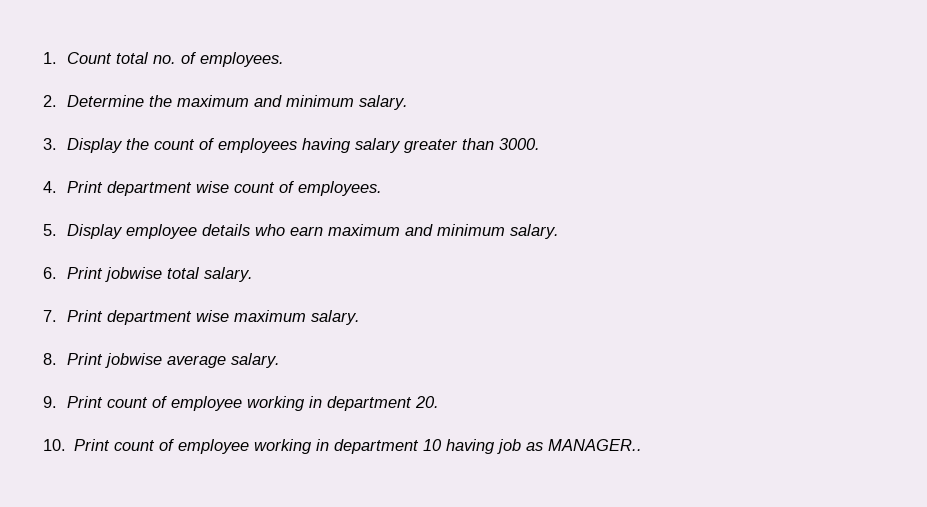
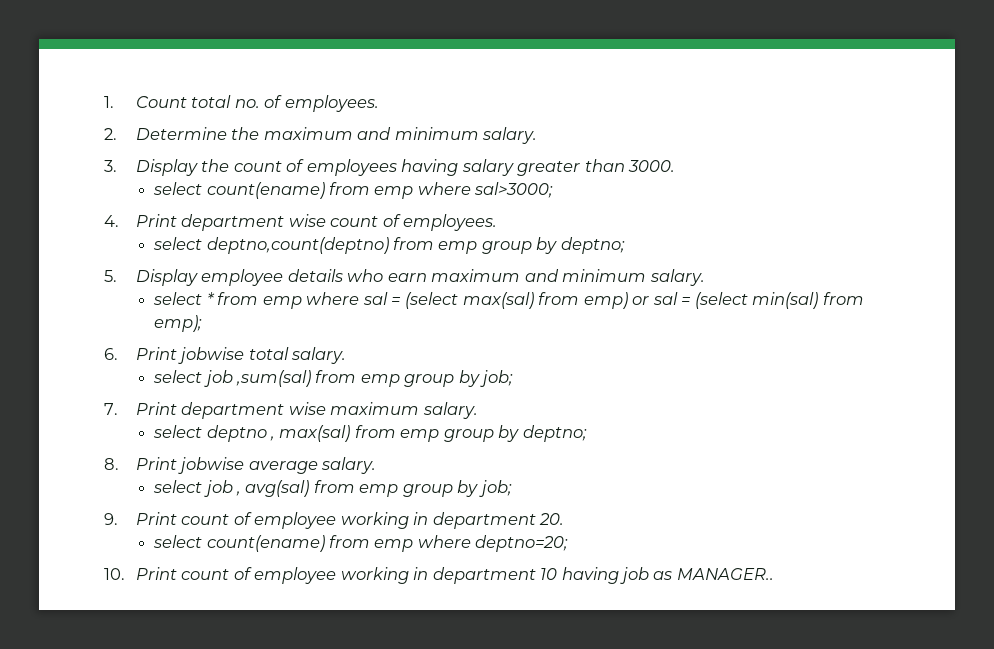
(541, 144) none -> [153,182,554,199] // select count(ename) from emp where sal>3000;
(383, 188) none -> [153,237,625,254] // select deptno,count(deptno) from emp group by deptno;
(560, 231) none -> [153,292,864,309] [154,315,203,332] // select * from emp where sal = (select max(sal) from emp) or sal = (select min(sal) from emp);
(254, 274) none -> [153,370,514,387] // select job ,sum(sal) from emp group by job;
(361, 317) none -> [153,425,587,442] // select deptno , max(sal) from emp group by deptno;
(281, 360) none -> [153,480,512,497] // select job , avg(sal) from emp group by job;
(440, 402) none -> [153,535,569,552] // select count(ename) from emp where deptno=20;

